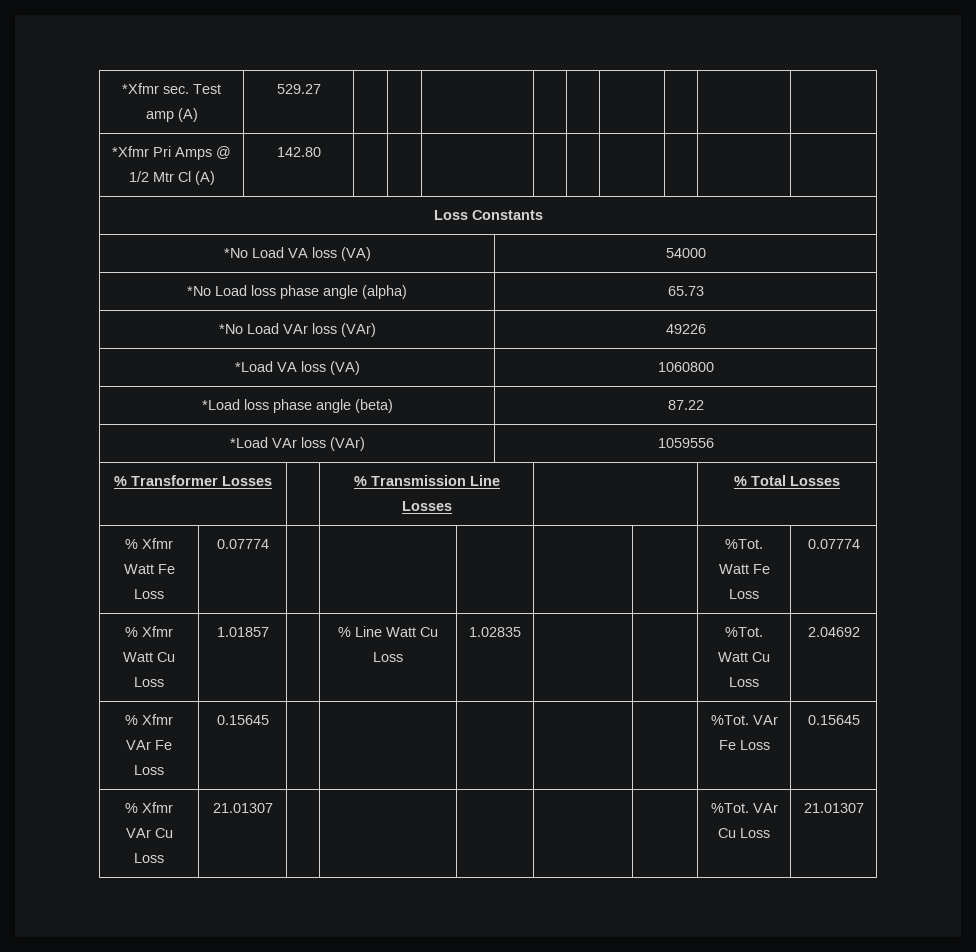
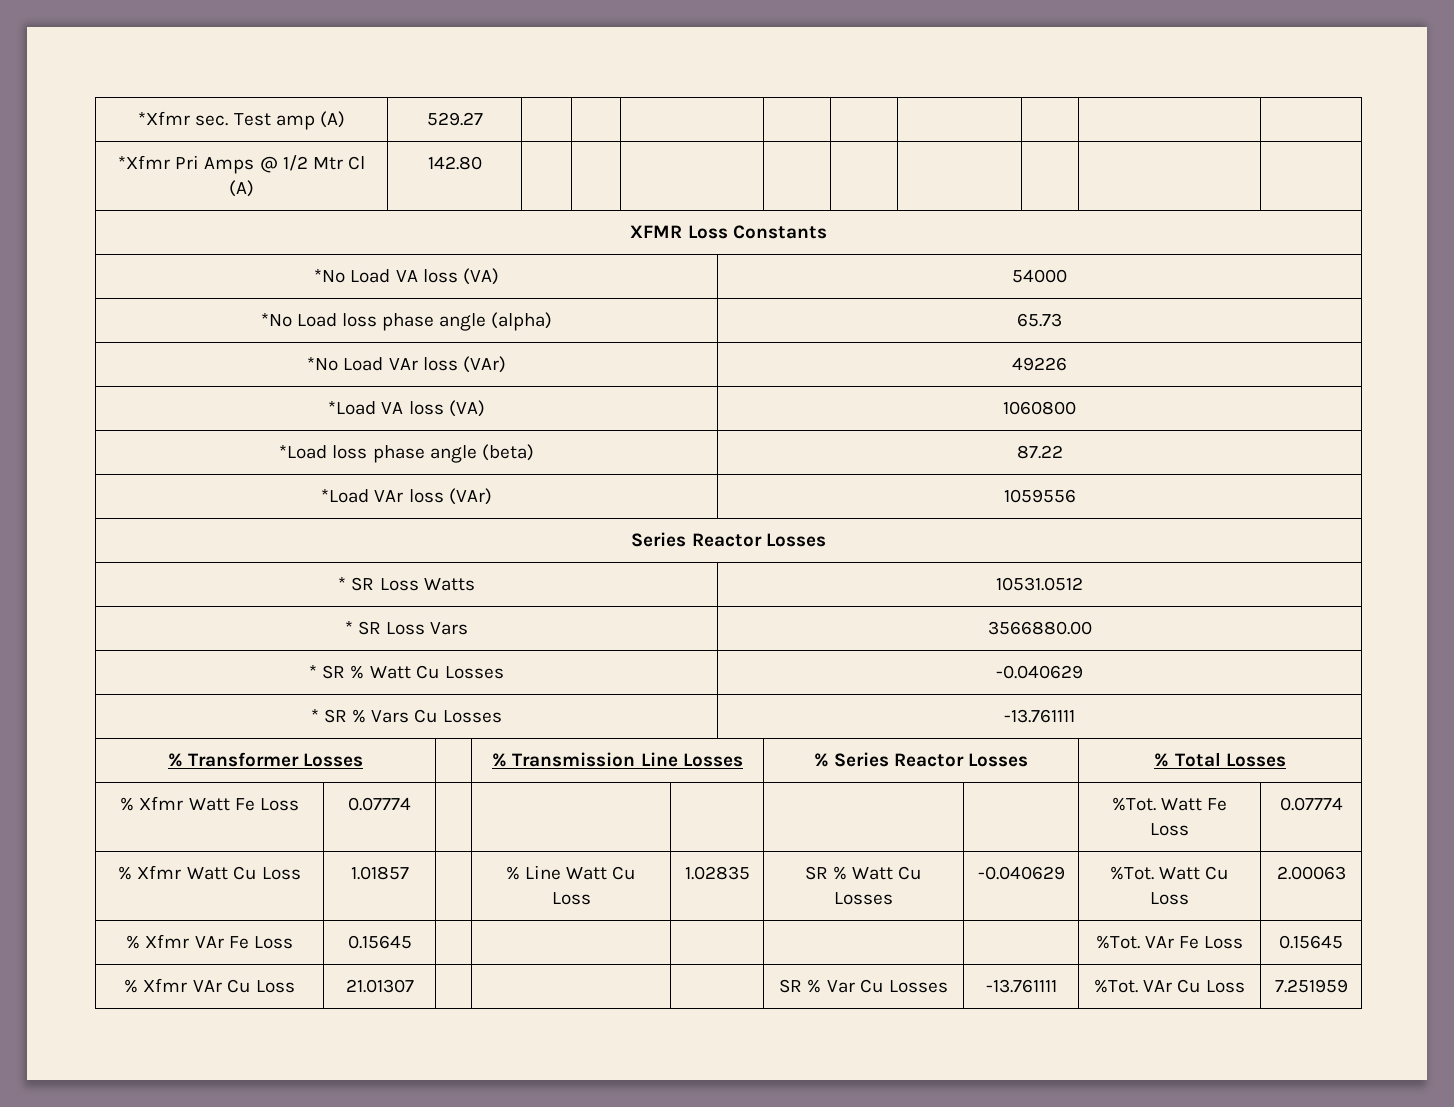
(321, 152) none -> [630,225,683,238] XFMR
(714, 443) none -> [631,532,826,547] [338,577,475,591] [996,577,1083,591] [344,621,469,635] [987,621,1092,635] [309,665,504,679] [996,665,1083,679] [310,709,503,723] [1004,709,1075,723] // Series Reactor Losses // * SR Loss Watts | 10531.0512 // * SR Loss Vars | 3566880.00 // * SR % Watt Cu Losses | -0.040629 // * SR % Vars Cu Losses | -13.761111
(452, 506) none -> [813,752,1029,767] % Series Reactor Losses
(521, 632) | -> [804,866,923,880] [834,892,893,905] [977,866,1065,880] SR % Watt Cu Losses | -0.040629
[807,627,860,637] 2.04692 -> [1276,866,1346,880] 2.00063
(273, 808) | -> [779,979,948,993] [985,979,1057,993] SR % Var Cu Losses | -13.761111
[803,803,864,813] 21.01307 -> [1274,979,1348,993] 7.251959

